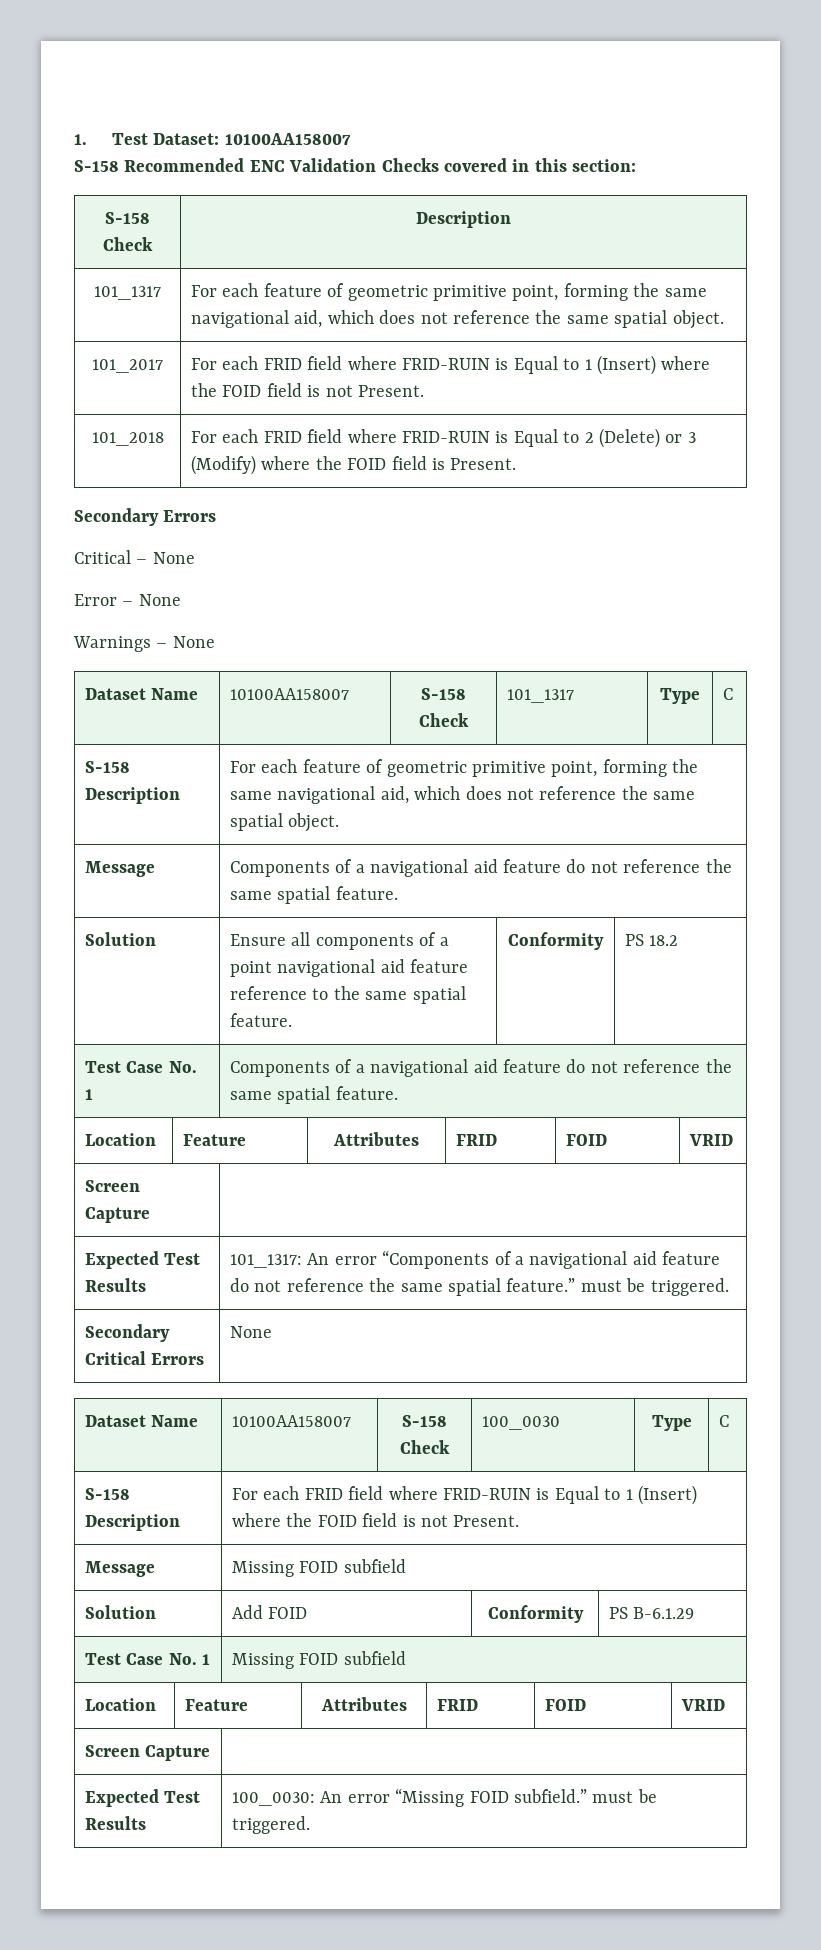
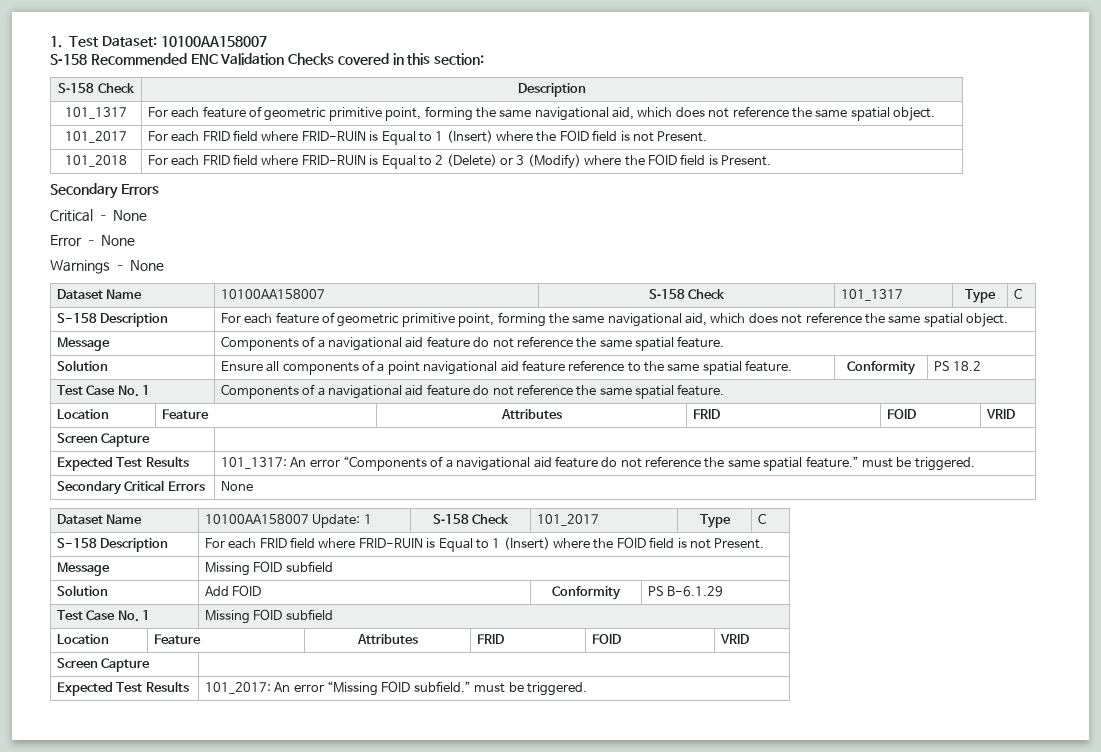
[402,1415,447,1427] [400,1440,450,1454] [481,1416,560,1430] | S‐158 Check | 100_0030 -> [312,514,372,528] [432,514,510,524] [536,514,599,526] Update: 1 | S‐158 Check | 101_2017
[231,1792,315,1806] 100_0030: -> [204,682,271,694] 101_2017:

